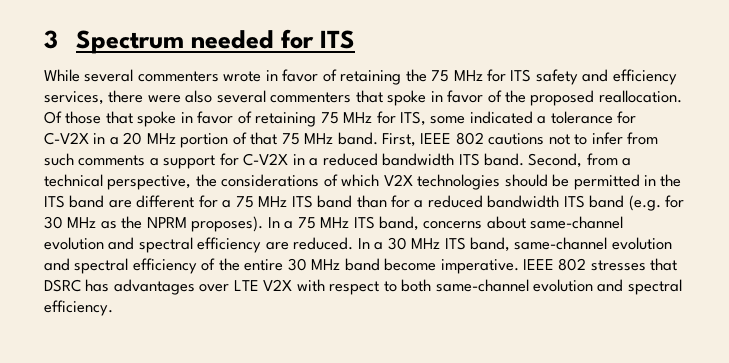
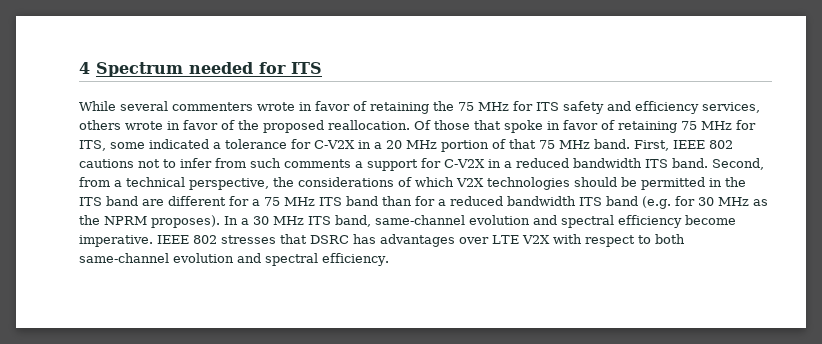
[44,30,58,49] 3 -> [79,62,90,74] 4
[108,90,427,106] there were also several commenters that spoke -> [79,120,163,130] others wrote
[297,216,624,231] [44,237,384,253] 75 MHz ITS band, concerns about same-channel evolution and spectral efficiency are reduced. In a -> (249, 221) none
[201,258,380,271] of the entire 30 MHz band -> (682, 221) none

